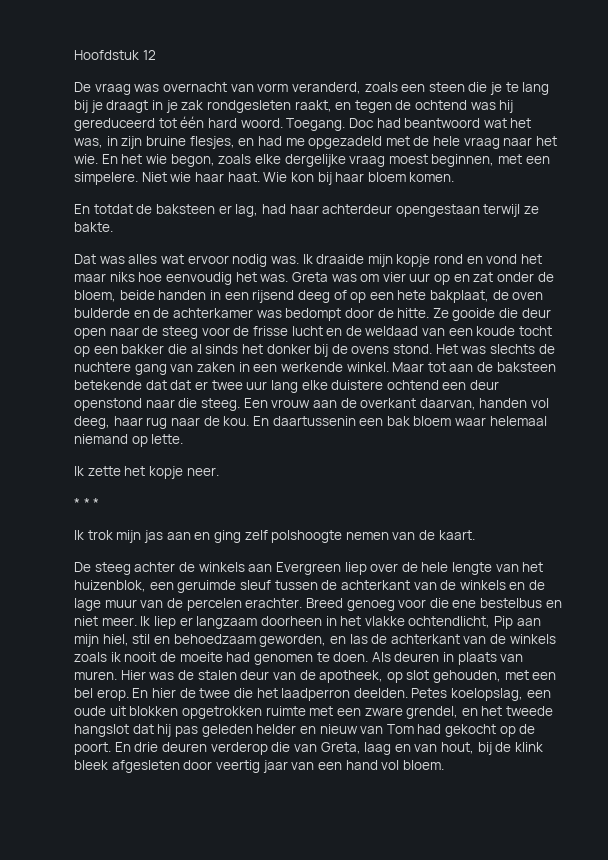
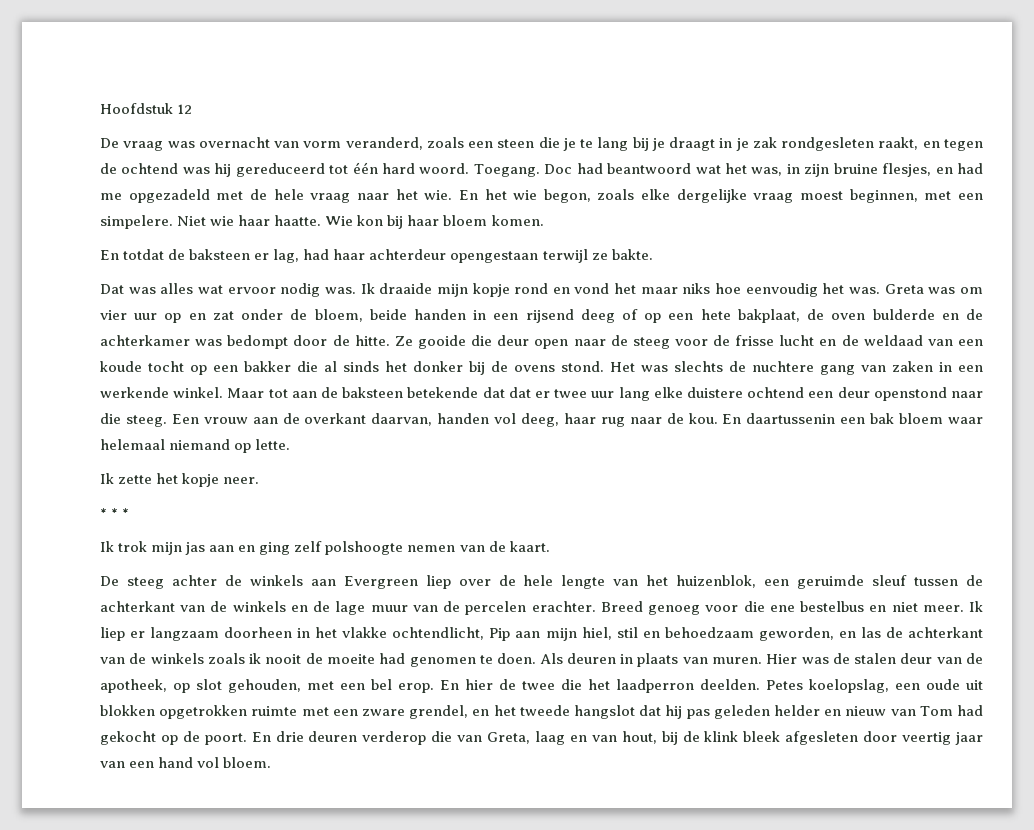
[227,172,260,182] haat. -> [274,215,322,226] haatte.

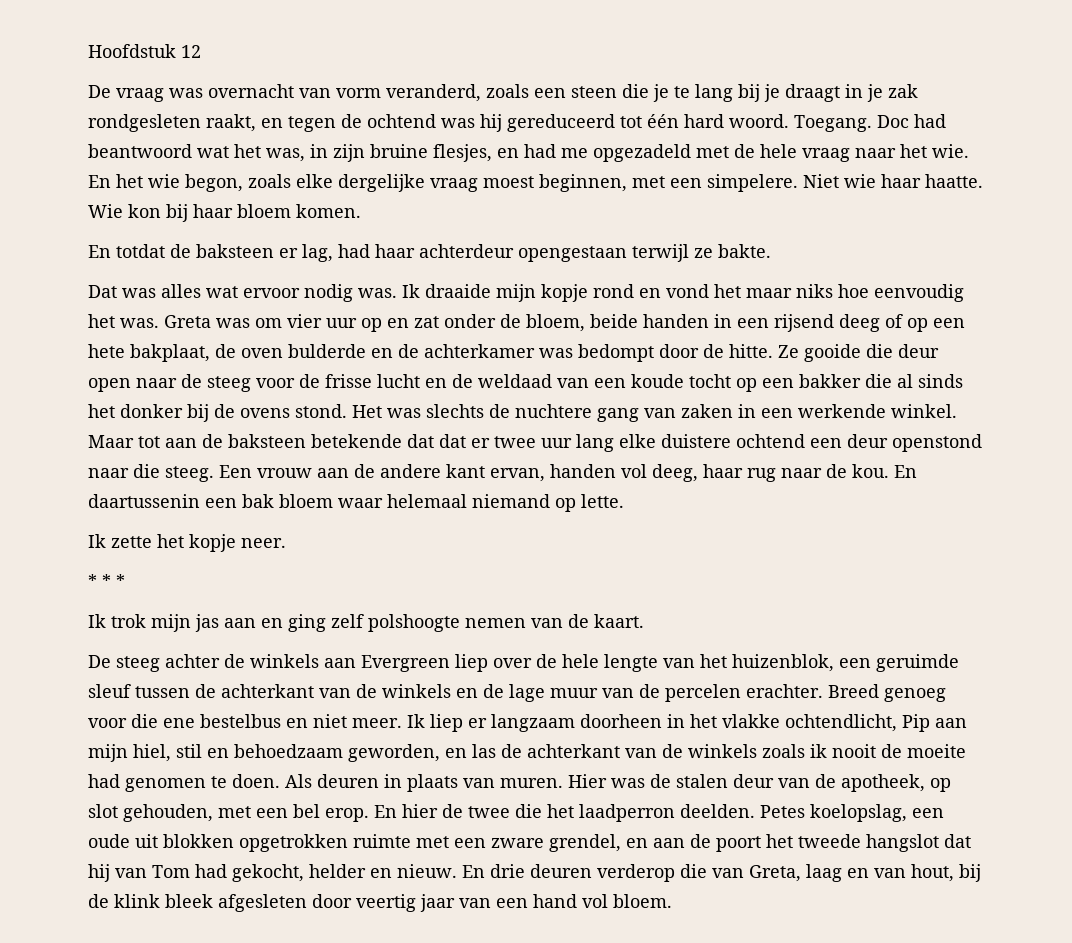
[304,413,433,426] overkant daarvan, -> [380,464,545,482] andere kant ervan,
(490, 712) none -> [653,834,761,852] aan de poort
[686,705,983,719] [100,731,247,745] pas geleden helder en nieuw van Tom had gekocht op de poort. -> [115,864,457,882] van Tom had gekocht, helder en nieuw.

